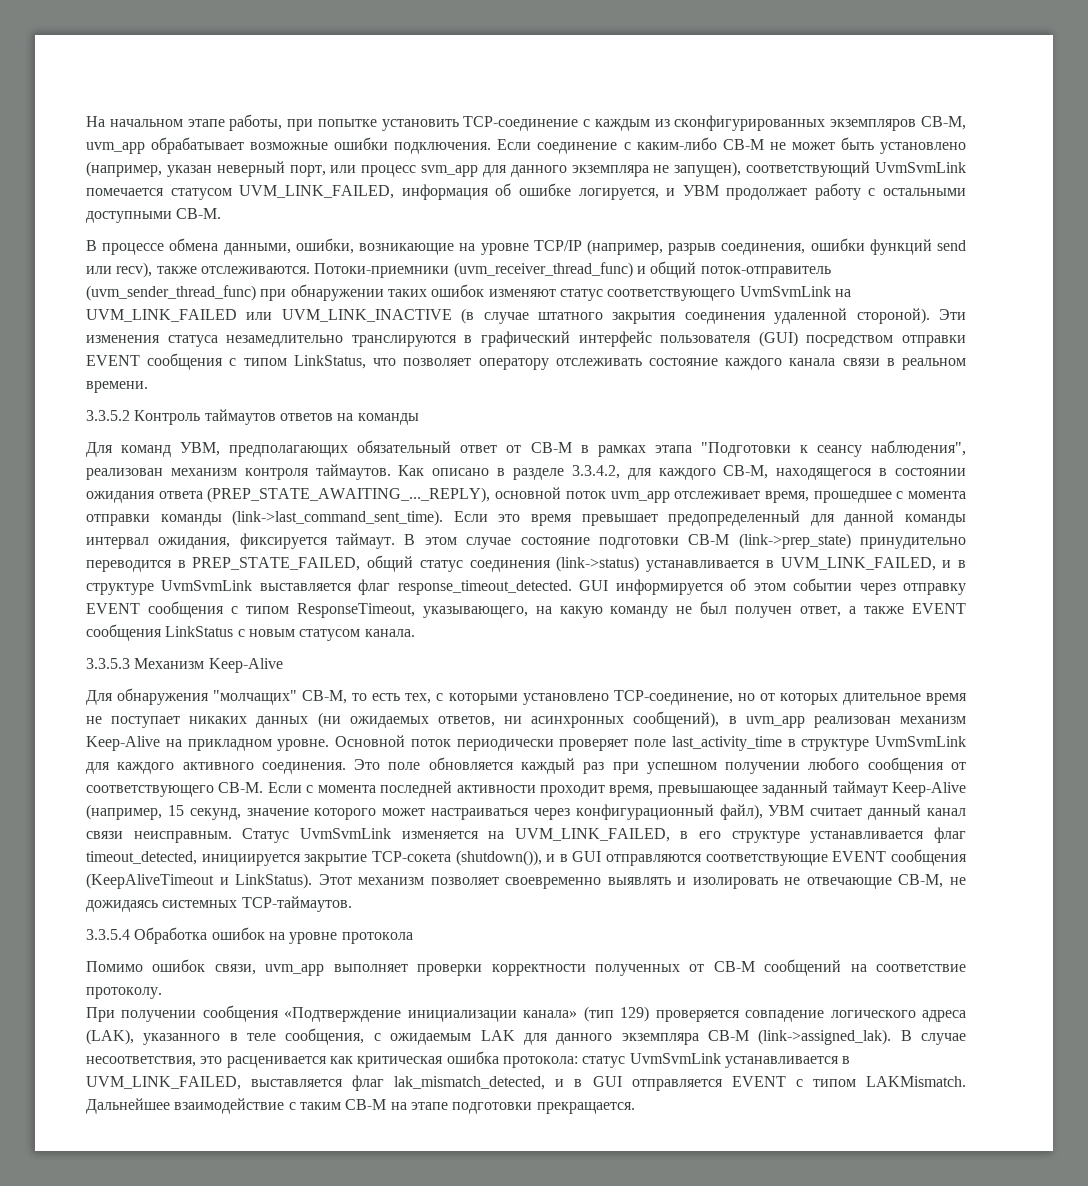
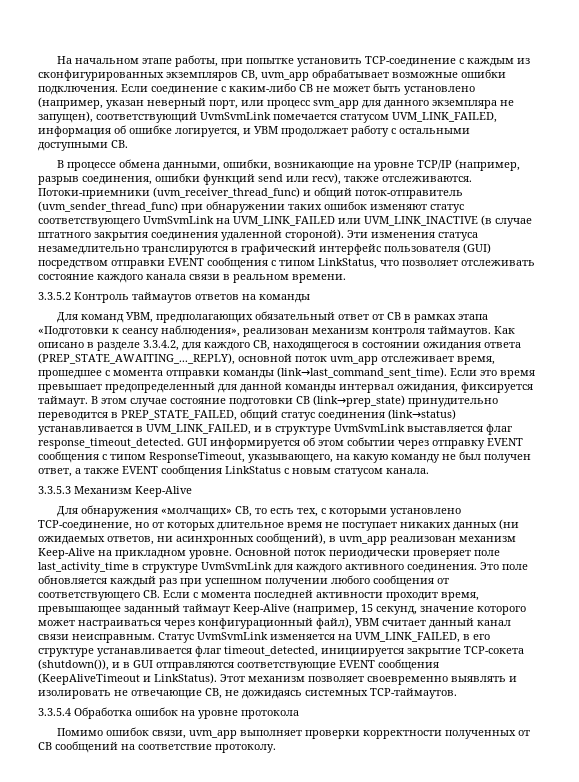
[920,116,966,130] СВ-М, -> [241,70,258,81] СВ,
[722,139,764,150] СВ-М -> [299,84,313,92] СВ
[176,208,222,219] СВ-М. -> [111,140,128,148] СВ.
[478,358,549,370] оператору -> (458, 263) none
[530,442,572,453] СВ-М -> [387,312,402,320] СВ
[700,442,791,457] "Подготовки -> [38,326,109,337] «Подготовки
[870,440,966,457] наблюдения", -> [161,325,240,337] наблюдения»,
[723,465,769,479] СВ-М, -> [253,340,270,351] СВ,
[232,510,444,526] (link->last_command_sent_time). -> [277,367,447,378] (link→last_command_sent_time).
[688,533,851,549] СВ-М (link->prep_state) -> [296,395,405,407] СВ (link→prep_state)
[556,556,640,572] (link->status) -> [388,409,456,420] (link→status)
[213,690,348,705] "молчащих" СВ-М, -> [161,506,253,517] «молчащих» СВ,
[218,782,264,793] СВ-М. -> [143,590,160,598] СВ.
[898,874,944,888] СВ-М, -> [205,688,222,699] СВ,
[713,961,755,972] СВ-М -> [38,742,52,750] СВ
[86,1005,967,1022] [86,1028,966,1045] [86,1051,851,1068] [86,1075,967,1091] [86,1098,635,1114] // При получении сообщения «Подтверждение инициализации канала» (тип 129) проверяется совпадение логического адреса (LAK), указанного в теле сообщения, с ожидаемым LAK для данного экземпляра СВ-М (link->assigned_lak). В случае несоответствия, это расценивается как критическая ошибка протокола: статус UvmSvmLink устанавливается в UVM_LINK_FAILED, выставляется флаг lak_mismatch_detected, и в GUI отправляется EVENT с типом LAKMismatch. Дальнейшее взаимодействие с таким СВ-М на этапе подготовки прекращается. -> (276, 748) none

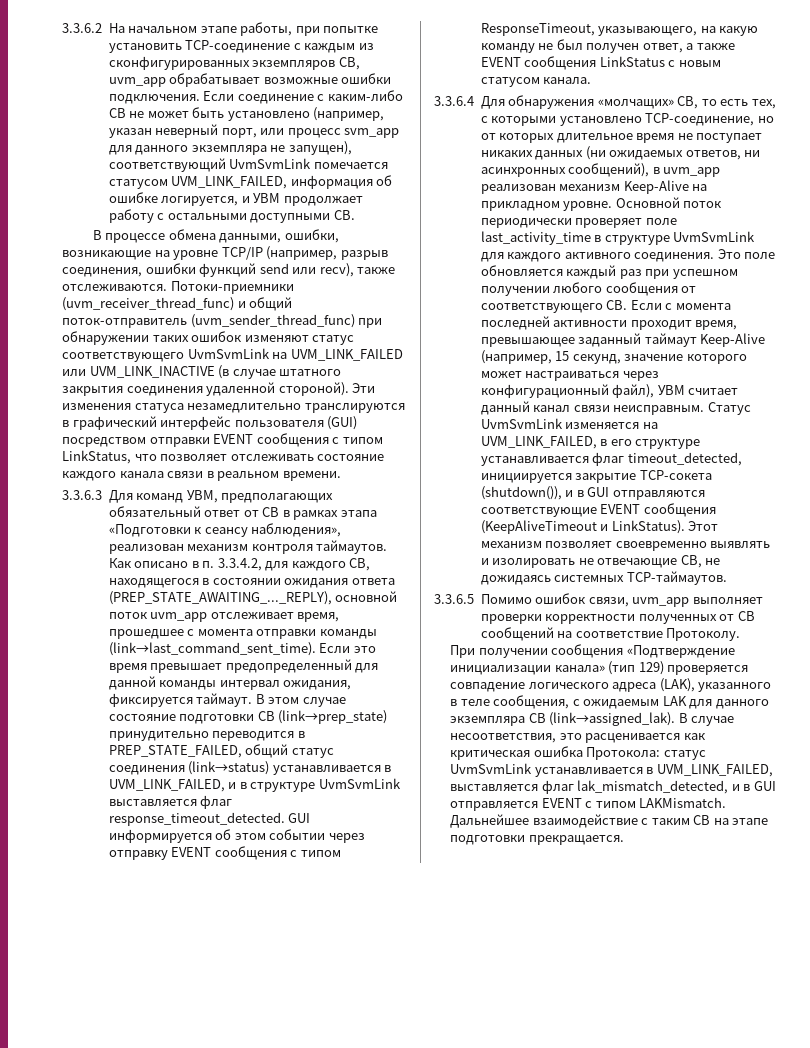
(57, 60) none -> [62,23,102,33] 3.3.6.2
[38,292,310,303] 3.3.5.2 Контроль таймаутов ответов на команды // -> [62,490,102,500] 3.3.6.3
[97,342,140,351] разделе -> [202,561,215,568] п.
[38,486,192,497] 3.3.5.3 Механизм Keep-Alive // -> [434,96,474,106] 3.3.6.4
[38,707,299,719] 3.3.5.4 Обработка ошибок на уровне протокола // -> [434,594,474,604] 3.3.6.5
[215,744,276,753] протоколу. -> [666,628,741,641] [450,644,735,658] [450,661,749,675] [450,678,772,692] [450,695,769,709] [450,712,735,726] [450,733,706,743] [450,746,706,760] [450,763,773,777] [450,780,776,794] [450,797,727,811] [450,814,769,828] [450,835,624,845] Протоколу. // При получении сообщения «Подтверждение инициализации канала» (тип 129) проверяется совпадение логического адреса (LAK), указанного в теле сообщения, с ожидаемым LAK для данного экземпляра СВ (link→assigned_lak). В случае несоответствия, это расценивается как критическая ошибка Протокола: статус UvmSvmLink устанавливается в UVM_LINK_FAILED, выставляется флаг lak_mismatch_detected, и в GUI отправляется EVENT с типом LAKMismatch. Дальнейшее взаимодействие с таким СВ на этапе подготовки прекращается.

